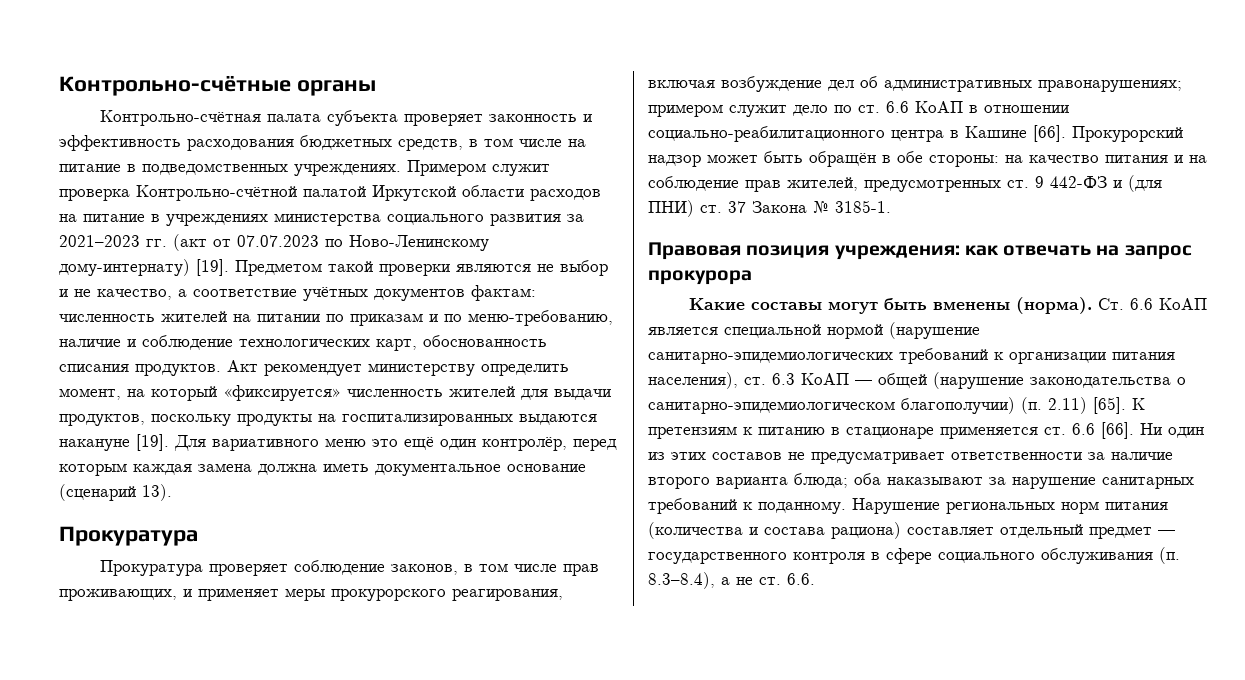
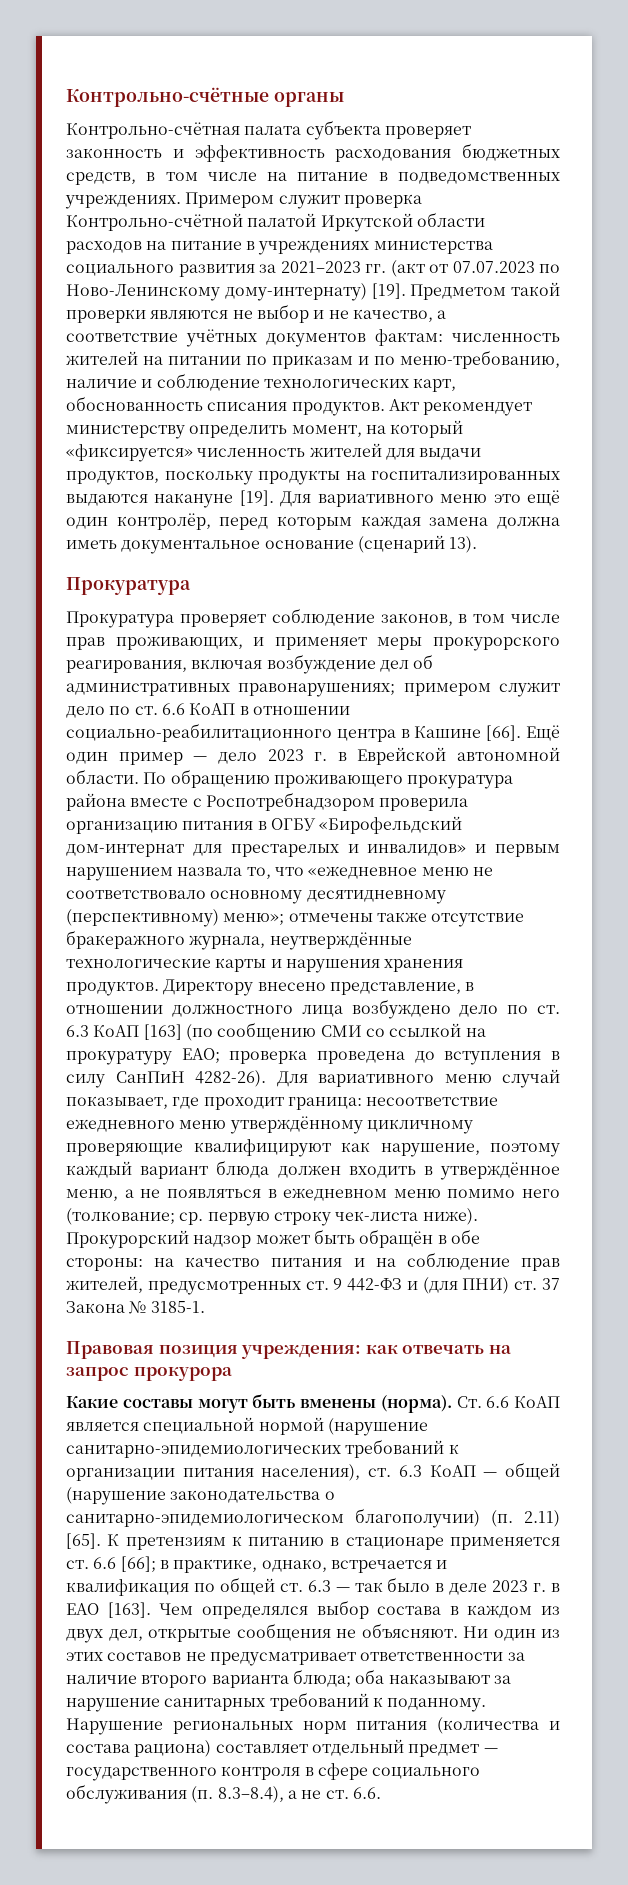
(1066, 133) none -> [526,725,560,741] [66,747,560,765] [66,769,514,789] [66,792,469,811] [66,816,463,834] [66,844,560,857] [66,866,493,881] [66,890,446,904] [66,909,525,927] [66,930,412,950] [66,958,464,973] [66,979,475,996] [66,999,560,1019] [66,1022,486,1041] [66,1048,561,1065] [66,1069,560,1088] [66,1096,499,1110] [66,1116,473,1134] [66,1139,560,1157] [66,1160,561,1180] [66,1188,560,1201] [66,1208,478,1226] Ещё один пример — дело 2023 г. в Еврейской автономной области. По обращению проживающего прокуратура района вместе с Роспотребнадзором проверила организацию питания в ОГБУ «Бирофельдский дом-интернат для престарелых и инвалидов» и первым нарушением назвала то, что «ежедневное меню не соответствовало основному десятидневному (перспективному) меню»; отмечены также отсутствие бракеражного журнала, неутверждённые технологические карты и нарушения хранения продуктов. Директору внесено представление, в отношении должностного лица возбуждено дело по ст. 6.3 КоАП [163] (по сообщению СМИ со ссылкой на прокуратуру ЕАО; проверка проведена до вступления в силу СанПиН 4282-26). Для вариативного меню случай показывает, где проходит граница: несоответствие ежедневного меню утверждённому цикличному проверяющие квалифицируют как нарушение, поэтому каждый вариант блюда должен входить в утверждённое меню, а не появляться в ежедневном меню помимо него (толкование; ср. первую строку чек-листа ниже).
[1101,422,1134,439] [66]. -> [120,1556,448,1573] [66,1577,561,1596] [66,1600,560,1619] [66,1623,458,1643] [66]; в практике, однако, встречается и квалификация по общей ст. 6.3 — так было в деле 2023 г. в ЕАО [163]. Чем определялся выбор состава в каждом из двух дел, открытые сообщения не объясняют.

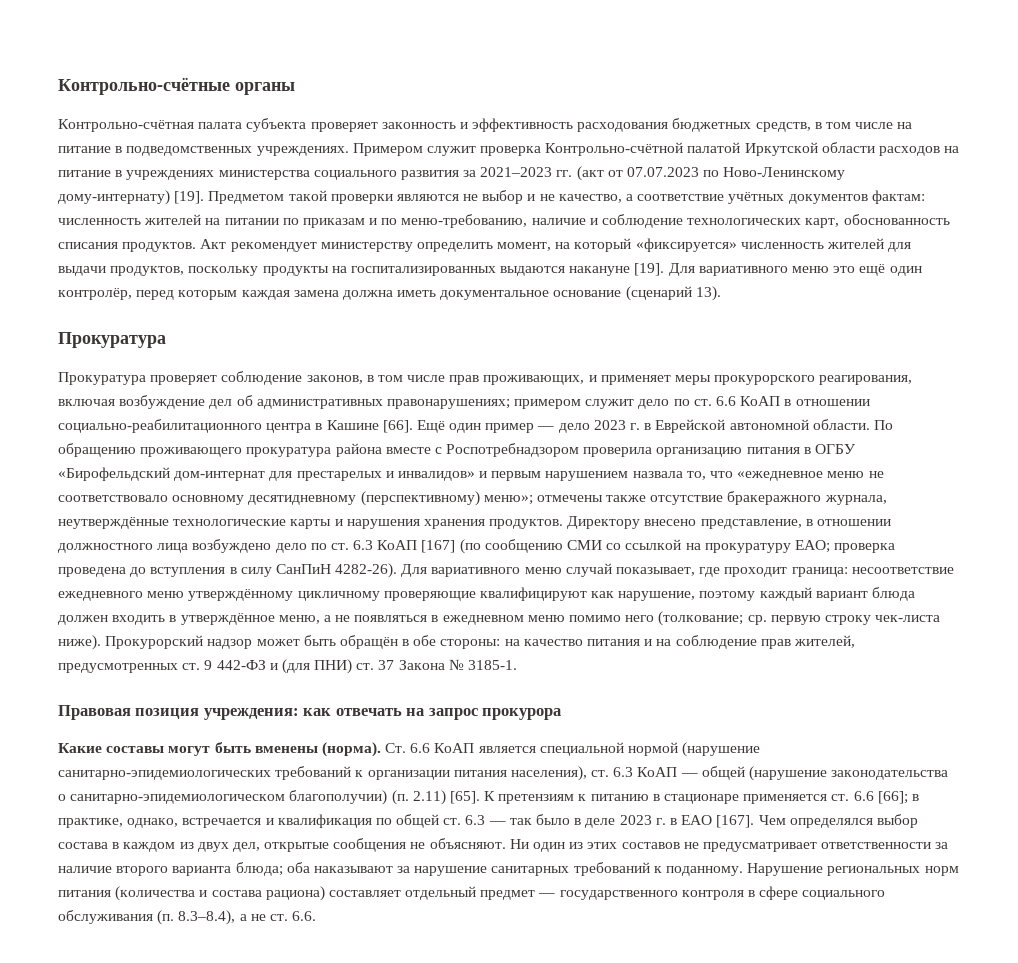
[143,1024,182,1040] [163] -> [421,540,456,553] [167]
[107,1602,151,1618] [163]. -> [716,815,755,828] [167].

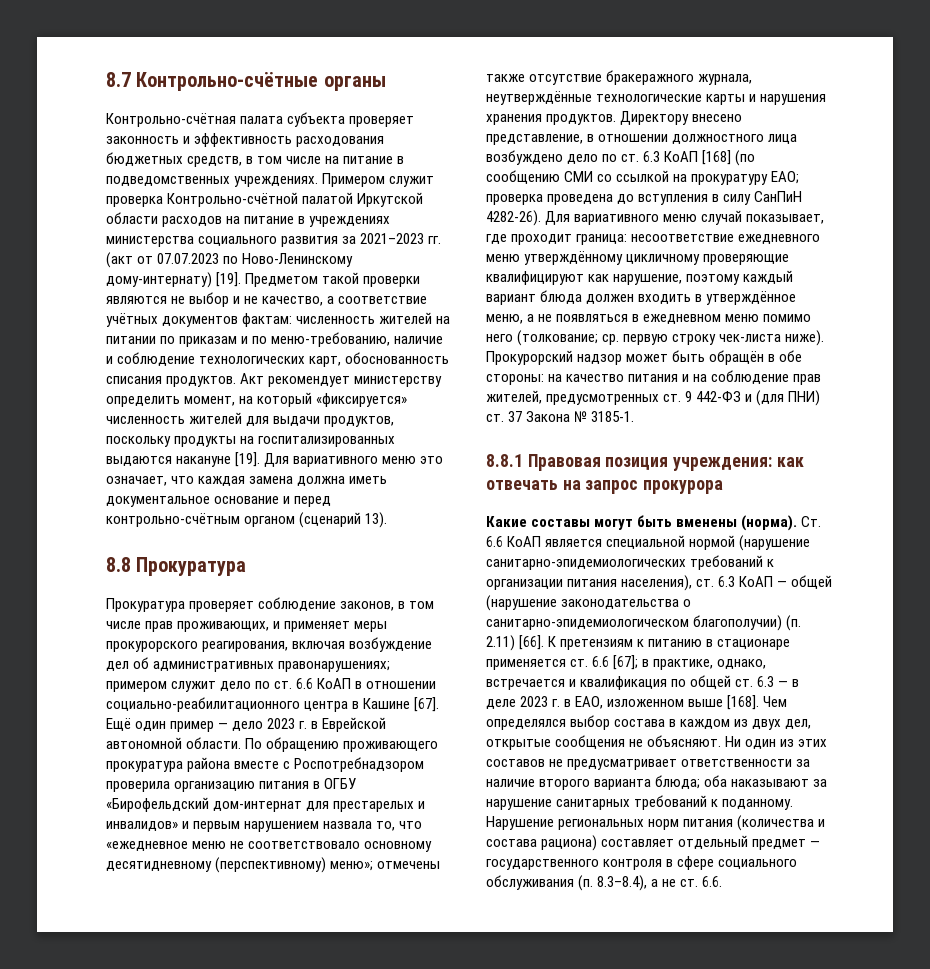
(58, 86) none -> [106,72,131,87] 8.7
[859,264,922,276] [58,288,238,300] ещё один контролёр, перед которым -> [106,476,195,486] означает, что
(622, 293) none -> [283,496,332,507] [106,513,296,527] и перед контрольно-счётным органом
(721, 293) none -> [106,557,131,572] 8.8
[382,420,413,433] [66]. -> [414,697,440,712] [67].
[421,540,456,553] [167] -> [702,150,732,165] [168]
(518, 665) none -> [486,454,523,467] 8.8.1
[449,791,480,804] [65]. -> [519,635,545,650] [66].
[877,791,908,804] [66]; -> [613,655,639,670] [67];
[509,814,571,825] так было -> (789, 684) none
[681,815,755,828] ЕАО [167]. -> [575,695,760,710] ЕАО, изложенном выше [168].

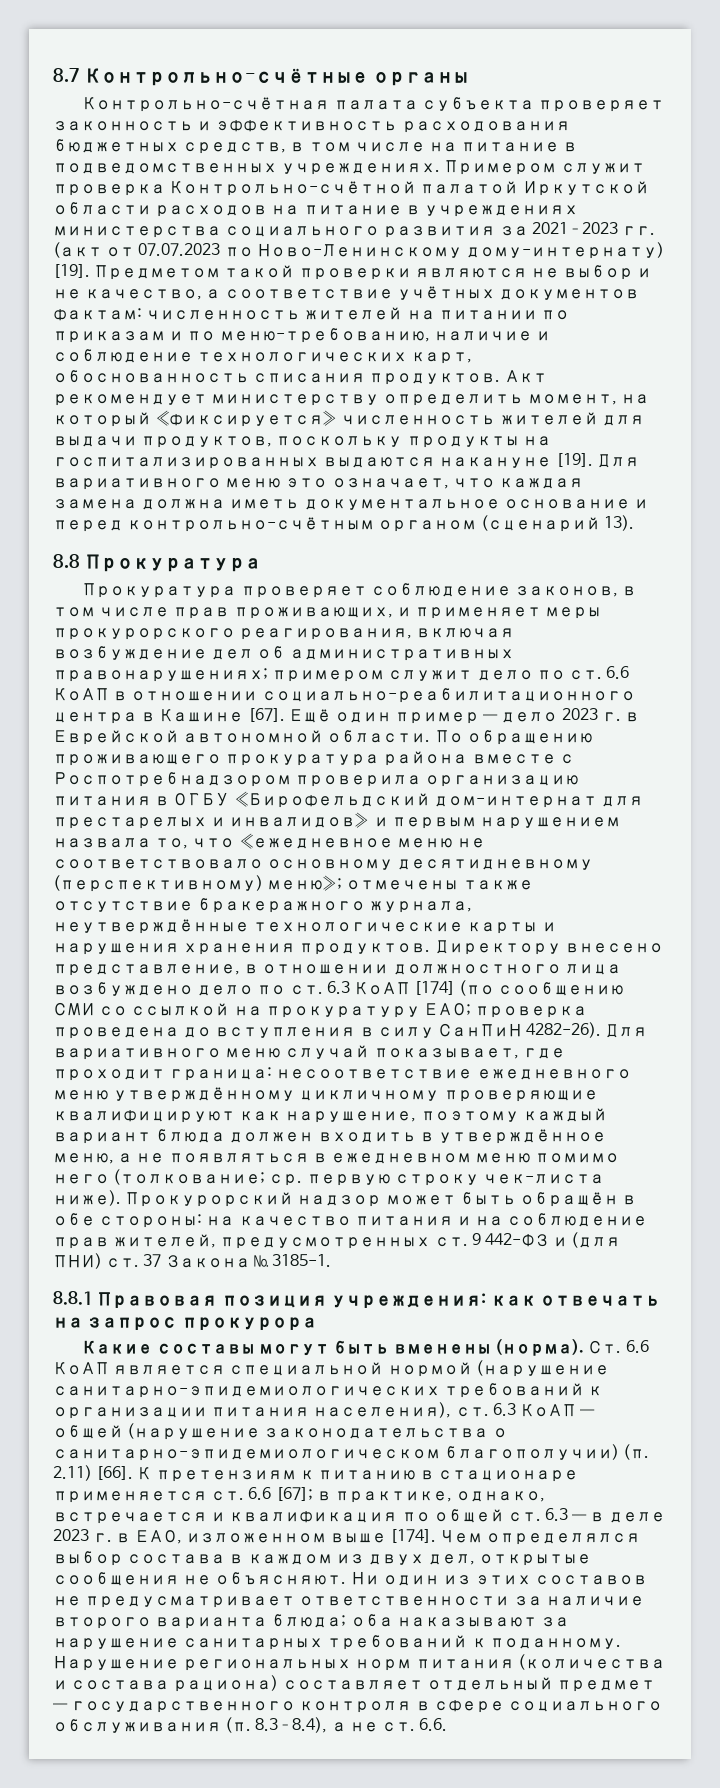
[702,150,732,165] [168] -> [414,981,456,995] [174]
[727,695,760,710] [168]. -> [390,1529,437,1543] [174].

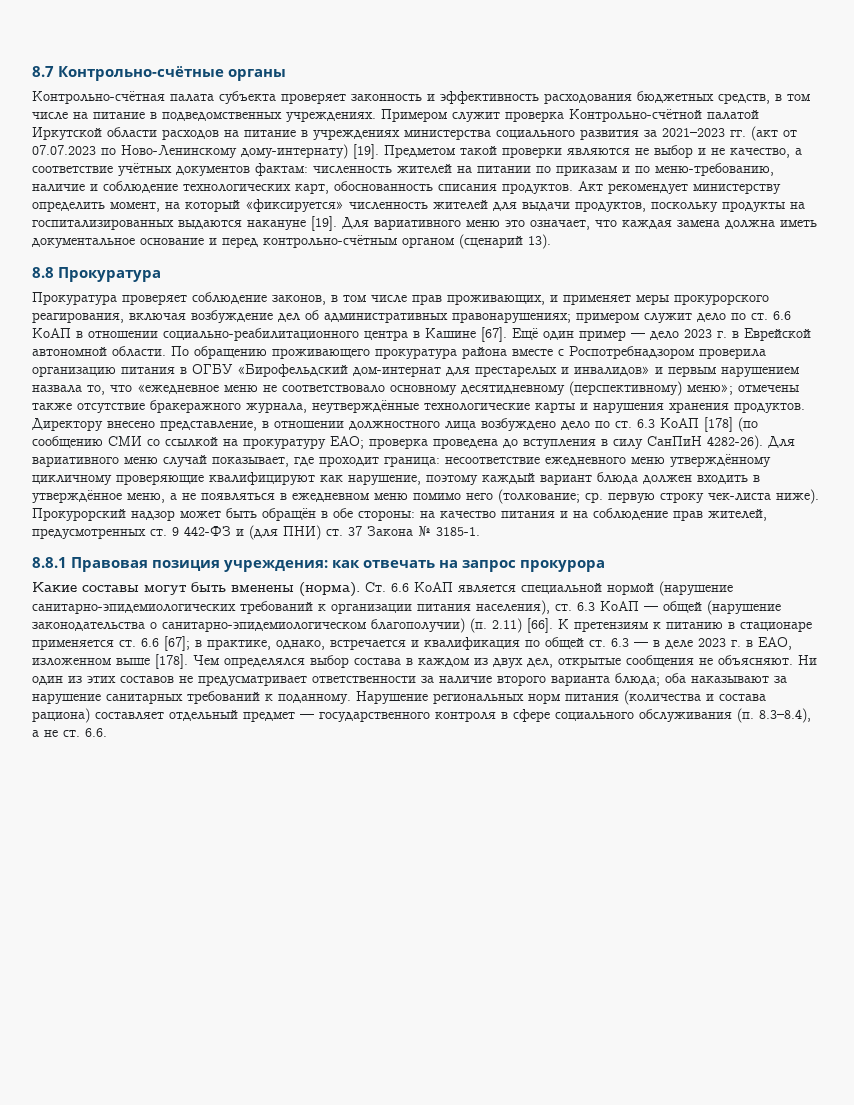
[414,981,456,995] [174] -> [704,417,733,432] [178]
[390,1529,437,1543] [174]. -> [155,654,188,669] [178].

